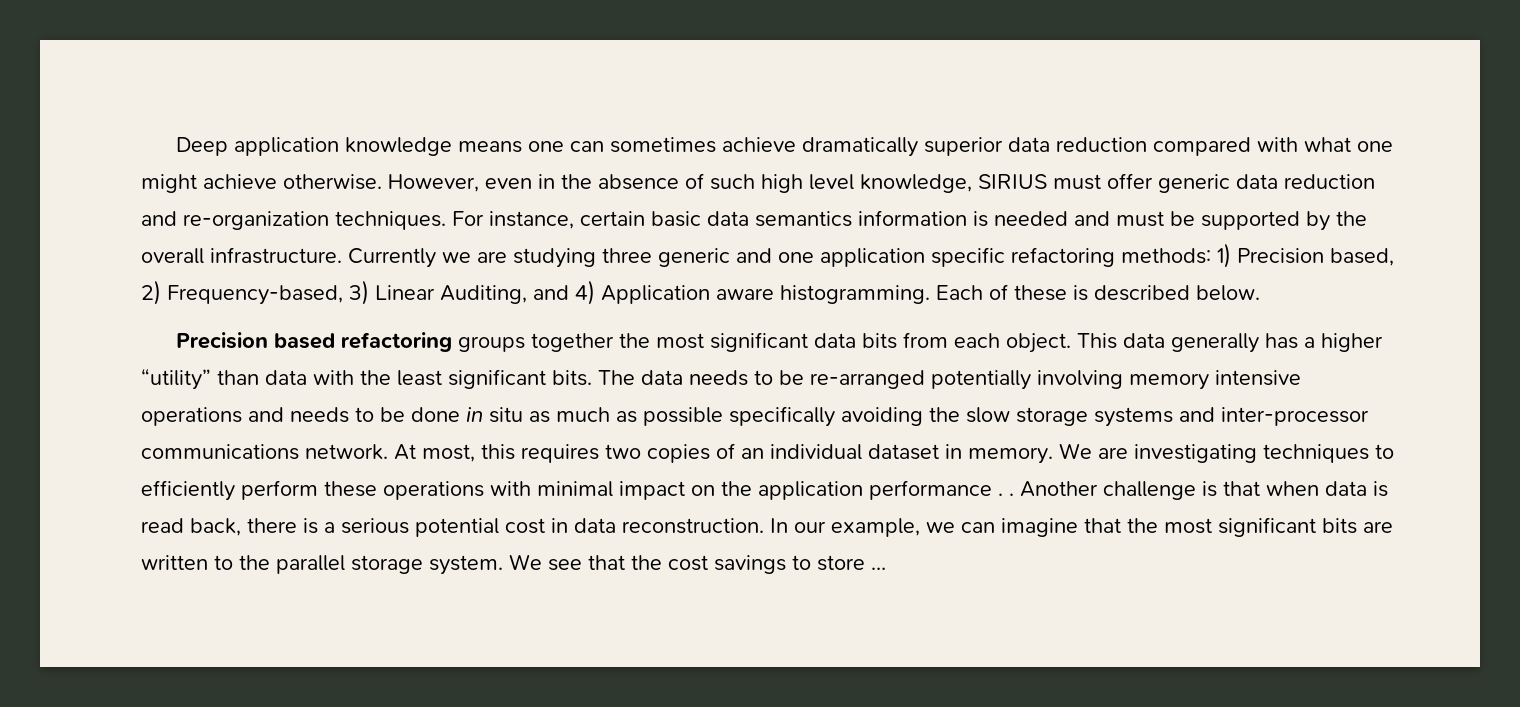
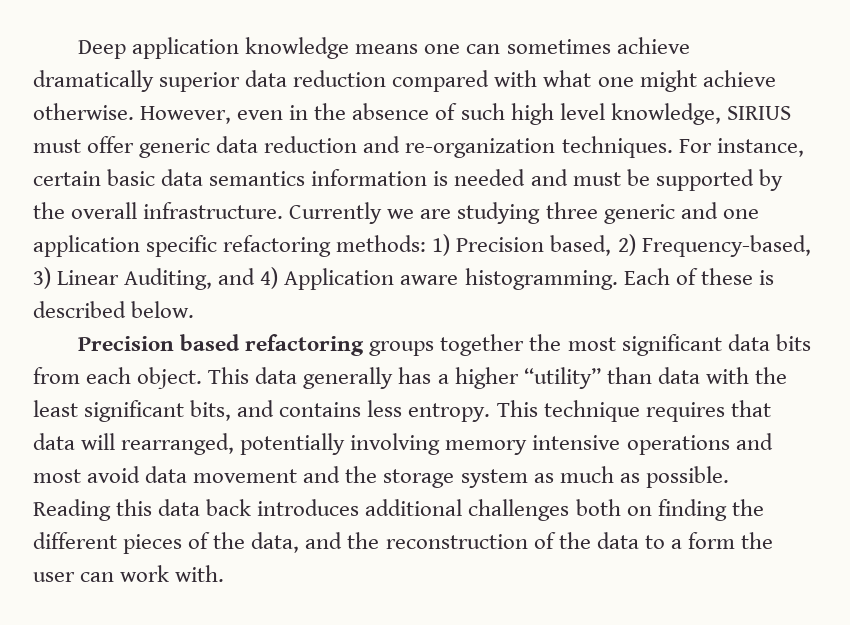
[552,370,925,389] bits. The data needs to be re-arranged -> [190,400,771,422] [33,433,235,455] bits, and contains less entropy. This technique requires that data will rearranged,
[290,406,1369,427] [141,443,1394,464] [141,480,1388,501] [141,517,1393,537] [141,554,886,575] needs to be done in situ as much as possible specifically avoiding the slow storage systems and inter-processor communications network. At most, this requires two copies of an individual dataset in memory. We are investigating techniques to efficiently perform these operations with minimal impact on the application performance . . Another challenge is that when data is read back, there is a serious potential cost in data reconstruction. In our example, we can imagine that the most significant bits are written to the parallel storage system. We see that the cost savings to store … -> [33,466,729,488] [33,499,764,521] [33,532,774,554] [33,565,225,582] most avoid data movement and the storage system as much as possible. Reading this data back introduces additional challenges both on finding the different pieces of the data, and the reconstruction of the data to a form the user can work with.

